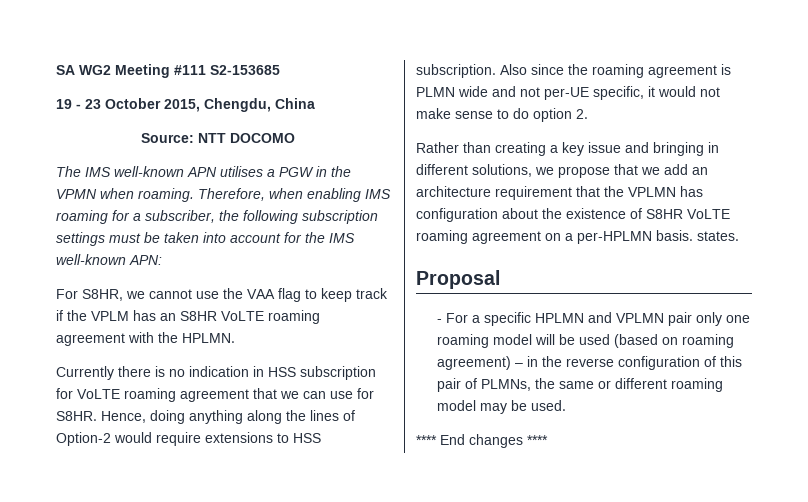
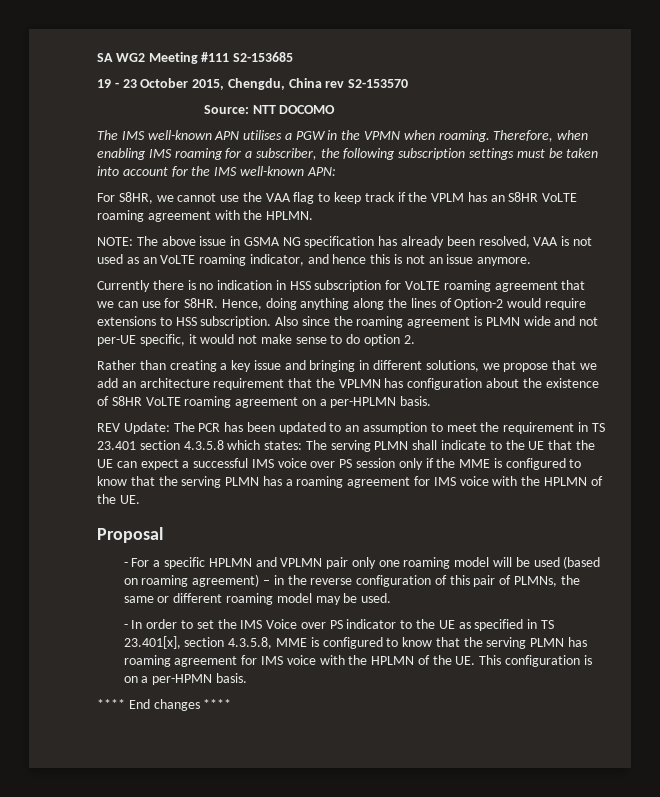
(315, 103) none -> [325,79,409,88] rev S2-153570
(235, 338) none -> [97,236,592,248] [97,254,532,266] // NOTE: The above issue in GSMA NG specification has already been resolved, VAA is not used as an VoLTE roaming indicator, and hence this is not an issue anymore.
[697,231,739,241] states. -> [97,422,605,434] [97,440,595,452] [97,458,582,470] [97,476,603,488] [97,494,140,504] // REV Update: The PCR has been updated to an assumption to meet the requirement in TS 23.401 section 4.3.5.8 which states: The serving PLMN shall indicate to the UE that the UE can expect a successful IMS voice over PS session only if the MME is configured to know that the serving PLMN has a roaming agreement for IMS voice with the HPLMN of the UE.
(567, 405) none -> [123,619,554,631] [123,636,588,649] [123,655,592,667] [123,673,248,685] // - In order to set the IMS Voice over PS indicator to the UE as specified in TS 23.401[x], section 4.3.5.8, MME is configured to know that the serving PLMN has roaming agreement for IMS voice with the HPLMN of the UE. This configuration is on a per-HPMN basis.

